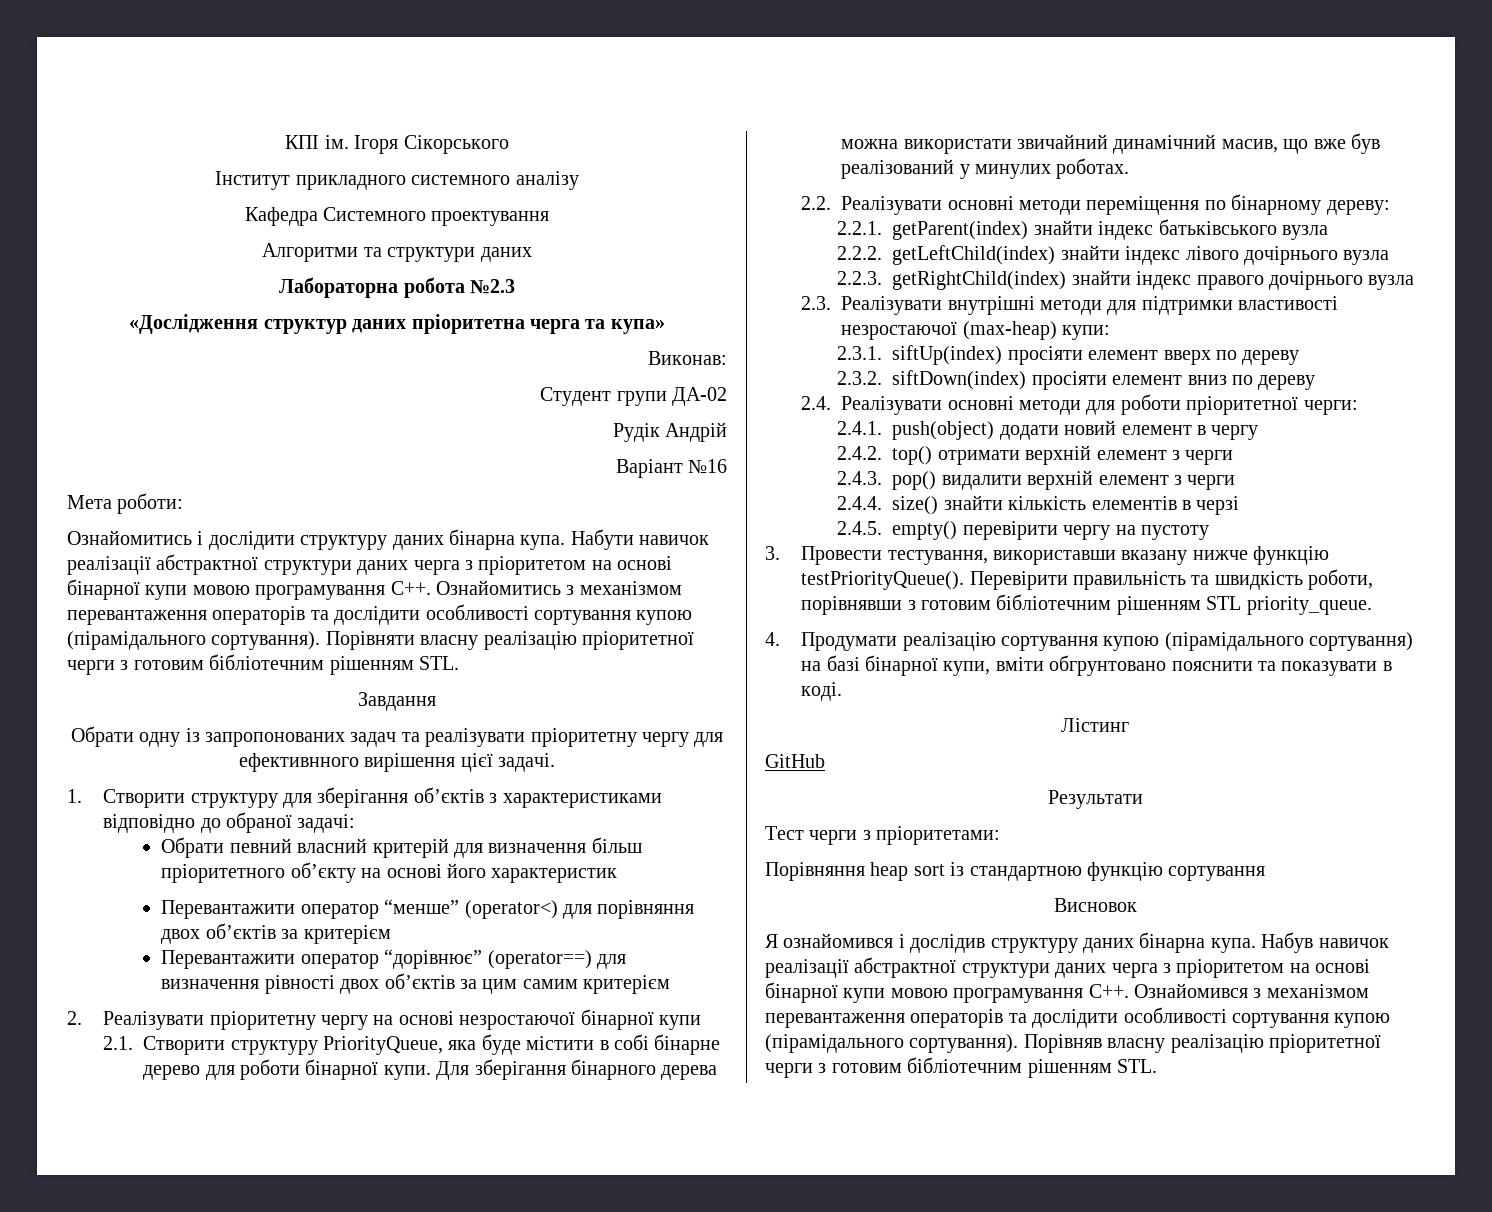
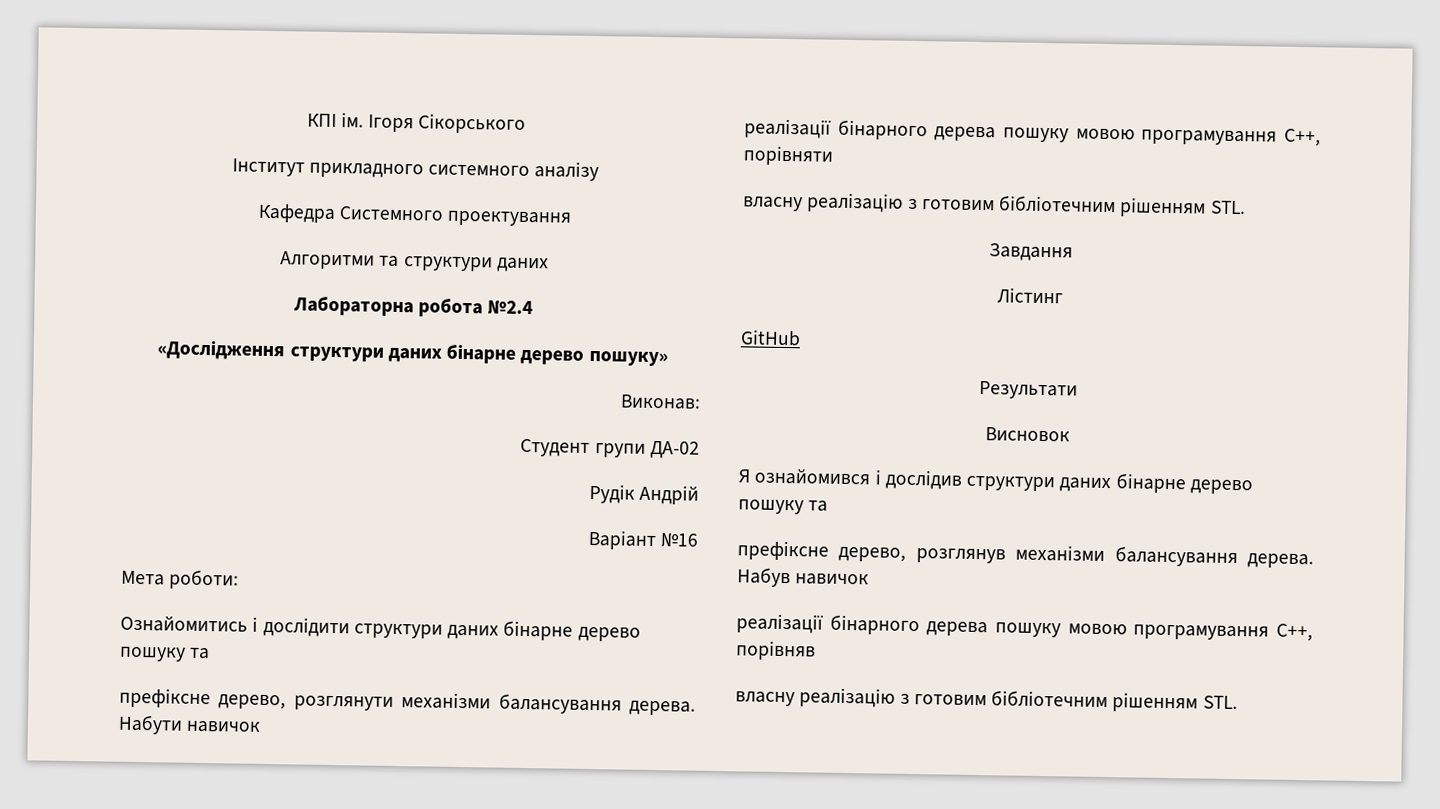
[469,279,515,294] №2.3 -> [487,300,534,316] №2.4
[263,314,665,334] структур даних пріоритетна черга та купа» -> [289,343,668,367] структури даних бінарне дерево пошуку»
[300,529,710,550] [67,554,673,575] [67,579,682,600] [67,604,693,625] [67,631,694,650] [67,660,115,675] структуру даних бінарна купа. Набути навичок реалізації абстрактної структури даних черга з пріоритетом на основі бінарної купи мовою програмування С++. Ознайомитись з механізмом перевантаження операторів та дослідити особливості сортування купою (пірамідального сортування). Порівняти власну реалізацію пріоритетної черги -> [353,620,641,642] [119,646,211,662] [119,687,696,716] [118,714,262,735] [744,118,1321,147] [743,145,834,166] [743,192,904,213] структури даних бінарне дерево пошуку та // префіксне дерево, розглянути механізми балансування дерева. Набути навичок // реалізації бінарного дерева пошуку мовою програмування С++, порівняти // власну реалізацію
[70,726,724,747] [238,753,556,772] [67,787,662,808] [103,812,356,833] [161,837,643,858] [161,862,618,883] [161,899,695,919] [161,923,391,944] [161,949,627,969] [161,973,671,994] [67,1009,702,1030] [103,1034,721,1055] [143,1059,718,1080] [841,133,1381,154] [841,158,1130,179] [801,194,1390,215] [837,219,1329,240] [837,245,1390,265] [837,270,1415,290] [801,296,1339,315] [841,321,1111,340] [837,345,1300,365] [837,370,1316,390] [801,394,1358,415] [837,420,1259,440] [837,445,1234,465] [837,470,1236,490] [837,495,1240,515] [837,521,1210,540] [765,546,1330,565] [801,569,1374,590] [801,594,1372,615] [765,632,1414,651] [801,655,1392,676] [801,682,843,701] [1061,718,1129,732] [765,754,825,768] [1047,790,1143,809] [765,826,1001,845] [765,862,1266,881] Обрати одну із запропонованих задач та реалізувати пріоритетну чергу для ефективнного вирішення цієї задачі. // 1. Створити структуру для зберігання об’єктів з характеристиками відповідно до обраної задачі: // Обрати певний власний критерій для визначення більш пріоритетного об’єкту на основі його характеристик // Перевантажити оператор “менше” (operator<) для порівняння двох об’єктів за критерієм // Перевантажити оператор “дорівнює” (operator==) для визначення рівності двох об’єктів за цим самим критерієм // 2. Реалізувати пріоритетну чергу на основі незростаючої бінарної купи // 2.1. Створити структуру PriorityQueue, яка буде містити в собі бінарне дерево для роботи бінарної купи. Для зберігання бінарного дерева можна використати звичайний динамічний масив, що вже був реалізований у минулих роботах. // 2.2. Реалізувати основні методи переміщення по бінарному дереву: // 2.2.1. getParent(index) знайти індекс батьківського вузла // 2.2.2. getLeftChild(index) знайти індекс лівого дочірнього вузла // 2.2.3. getRightChild(index) знайти індекс правого дочірнього вузла // 2.3. Реалізувати внутрішні методи для підтримки властивості незростаючої (max-heap) купи: // 2.3.1. siftUp(index) просіяти елемент вверх по дереву // 2.3.2. siftDown(index) просіяти елемент вниз по дереву // 2.4. Реалізувати основні методи для роботи пріоритетної черги: // 2.4.1. push(object) додати новий елемент в чергу // 2.4.2. top() отримати верхній елемент з черги // 2.4.3. pop() видалити верхній елемент з черги // 2.4.4. size() знайти кількість елементів в черзі // 2.4.5. empty() перевірити чергу на пустоту // 3. Провести тестування, використавши вказану нижче функцію testPriorityQueue(). Перевірити правильність та швидкість роботи, порівнявши з готовим бібліотечним рішенням STL priority_queue. // 4. Продумати реалізацію сортування купою (пірамідального сортування) на базі бінарної купи, вміти обгрунтовано пояснити та показувати в коді. // Лістинг // GitHub // Результати // Тест черги з пріоритетами: // Порівняння heap sort із стандартною функцію сортування -> [996,287,1063,305] [740,329,801,347] [979,381,1078,400] Лістинг // GitHub // Результати
[990,932,1389,953] [765,957,1371,978] [765,982,1369,1003] [765,1007,1391,1028] [765,1034,1381,1053] [765,1063,813,1078] структуру даних бінарна купа. Набув навичок реалізації абстрактної структури даних черга з пріоритетом на основі бінарної купи мовою програмування С++. Ознайомився з механізмом перевантаження операторів та дослідити особливості сортування купою (пірамідального сортування). Порівняв власну реалізацію пріоритетної черги -> [966,473,1253,495] [738,499,829,515] [737,540,1314,569] [737,567,870,588] [736,613,1313,642] [736,640,816,661] [735,687,896,708] структури даних бінарне дерево пошуку та // префіксне дерево, розглянув механізми балансування дерева. Набув навичок // реалізації бінарного дерева пошуку мовою програмування С++, порівняв // власну реалізацію

